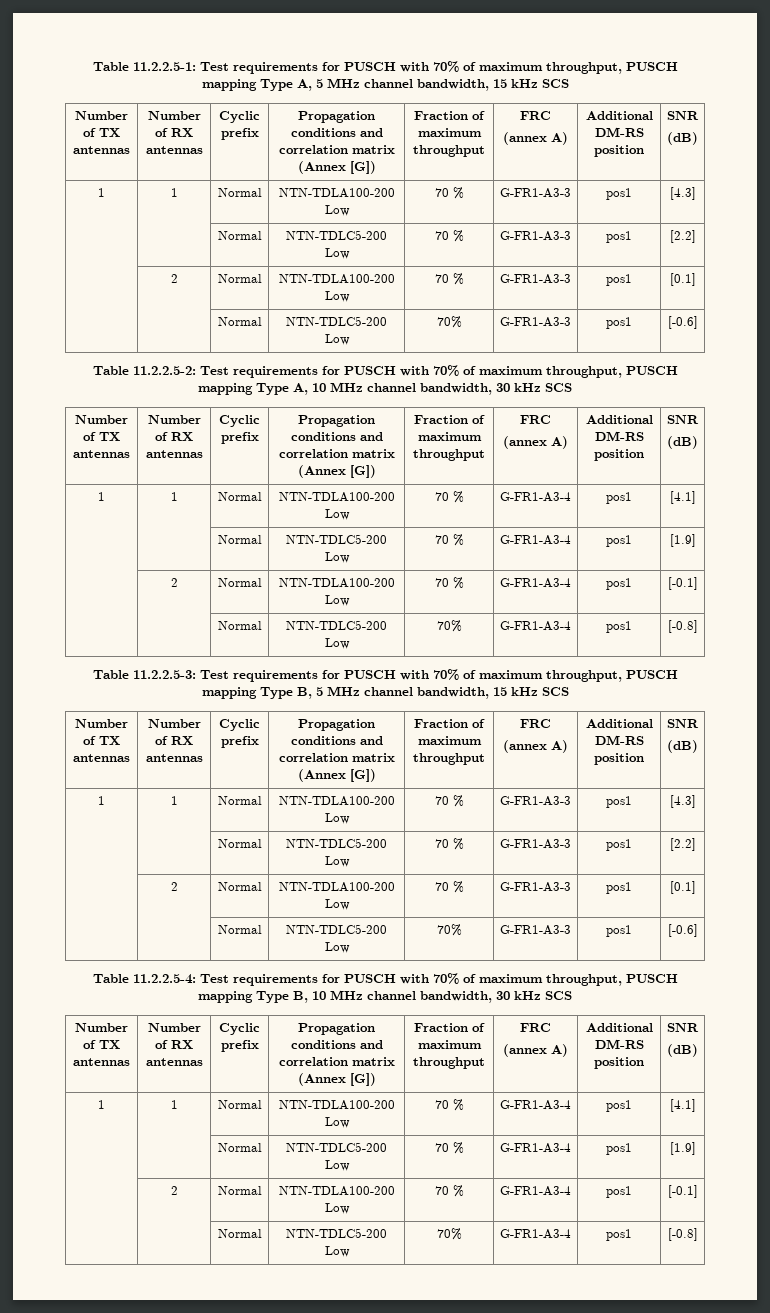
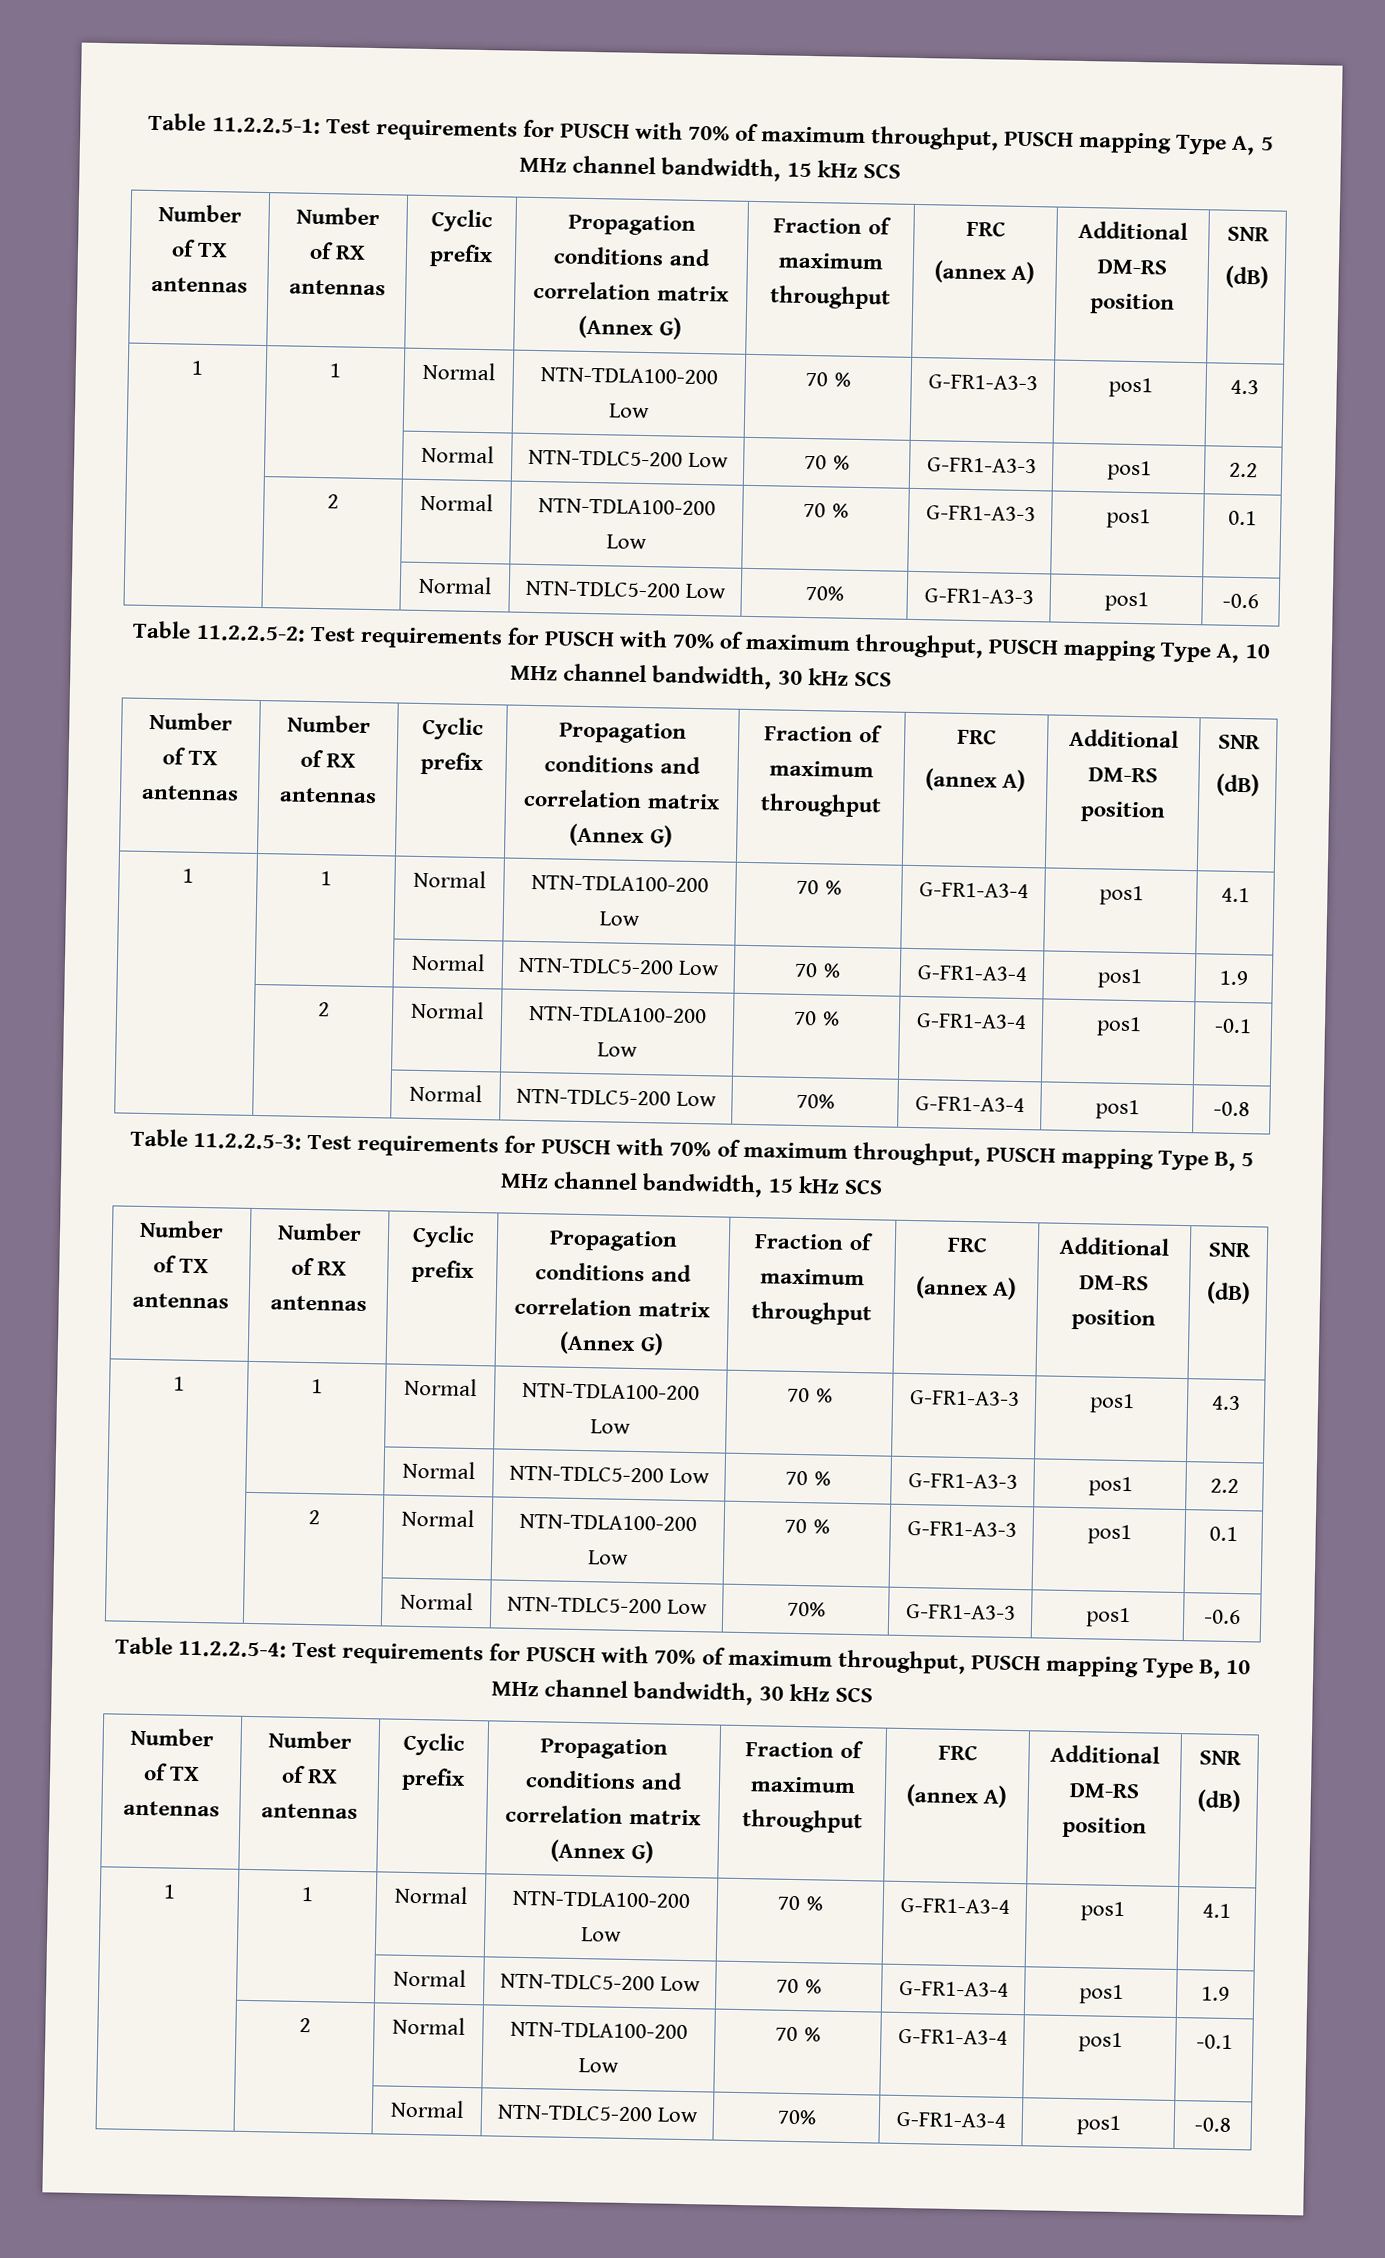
[349,161,376,174] [G]) -> [658,317,682,340] G)
[669,187,696,200] [217,231,262,240] [286,230,387,240] [324,248,350,259] [434,230,464,242] [500,231,571,241] [606,231,632,243] [669,230,696,243] [170,274,178,283] [217,274,262,283] [278,274,395,284] [324,291,350,302] [434,273,464,285] [500,274,571,284] [606,274,632,286] [669,273,696,286] [217,317,262,326] [286,316,387,326] [324,334,350,345] [436,316,462,328] [500,317,571,327] [606,317,632,329] [667,316,698,329] [4.3] // | | Normal | NTN-TDLC5-200 Low | 70 % | G-FR1-A3-3 | pos1 | [2.2] // | 2 | Normal | NTN-TDLA100-200 Low | 70 % | G-FR1-A3-3 | pos1 | [0.1] // | | Normal | NTN-TDLC5-200 Low | 70% | G-FR1-A3-3 | pos1 | [-0.6] -> [1230,379,1259,395] [421,444,494,464] [527,449,730,468] [804,454,850,470] [926,457,1037,474] [1105,460,1152,481] [1229,462,1258,478] [327,494,339,509] [420,492,493,512] [538,498,716,516] [606,534,647,550] [803,502,849,518] [925,505,1036,522] [1105,508,1151,529] [1228,510,1257,526] [418,575,492,595] [524,580,727,599] [804,585,844,601] [923,588,1034,605] [1103,591,1149,612] [1222,593,1259,609] 4.3 // | | Normal | NTN-TDLC5-200 Low | 70 % | G-FR1-A3-3 | pos1 | 2.2 // | 2 | Normal | NTN-TDLA100-200 Low | 70 % | G-FR1-A3-3 | pos1 | 0.1 // | | Normal | NTN-TDLC5-200 Low | 70% | G-FR1-A3-3 | pos1 | -0.6
[349,465,376,478] [G]) -> [649,825,673,848] G)
[669,491,696,504] [217,535,262,544] [286,534,387,544] [324,552,350,563] [434,534,464,546] [500,535,571,545] [606,535,632,547] [669,534,696,547] [170,578,178,587] [217,578,262,587] [278,578,395,588] [324,595,350,606] [434,577,464,589] [500,578,571,588] [606,578,632,590] [667,577,698,590] [217,621,262,630] [286,620,387,630] [324,638,350,649] [436,620,462,632] [500,621,571,631] [606,621,632,633] [667,620,698,633] [4.1] // | | Normal | NTN-TDLC5-200 Low | 70 % | G-FR1-A3-4 | pos1 | [1.9] // | 2 | Normal | NTN-TDLA100-200 Low | 70 % | G-FR1-A3-4 | pos1 | [-0.1] // | | Normal | NTN-TDLC5-200 Low | 70% | G-FR1-A3-4 | pos1 | [-0.8] -> [1221,887,1250,903] [411,952,485,972] [517,957,721,976] [794,962,841,978] [916,965,1028,982] [1096,968,1143,989] [1219,970,1248,986] [318,1002,330,1017] [410,1000,484,1020] [528,1005,707,1024] [597,1042,638,1057] [793,1010,840,1026] [915,1013,1027,1030] [1095,1016,1142,1037] [1214,1018,1252,1034] [409,1083,482,1103] [515,1088,718,1107] [795,1093,835,1109] [914,1096,1025,1113] [1094,1099,1140,1120] [1213,1101,1250,1117] 4.1 // | | Normal | NTN-TDLC5-200 Low | 70 % | G-FR1-A3-4 | pos1 | 1.9 // | 2 | Normal | NTN-TDLA100-200 Low | 70 % | G-FR1-A3-4 | pos1 | -0.1 // | | Normal | NTN-TDLC5-200 Low | 70% | G-FR1-A3-4 | pos1 | -0.8
[349,769,376,782] [G]) -> [639,1333,664,1356] G)
[669,795,696,808] [217,839,262,848] [286,838,387,848] [324,856,350,867] [434,838,464,850] [500,839,571,849] [606,839,632,851] [669,838,696,851] [170,882,178,891] [217,882,262,891] [278,882,395,892] [324,899,350,910] [434,881,464,893] [500,882,571,892] [606,882,632,894] [669,881,696,894] [217,925,262,934] [286,924,387,934] [324,942,350,953] [436,924,462,936] [500,925,571,935] [606,925,632,937] [667,924,698,937] [4.3] // | | Normal | NTN-TDLC5-200 Low | 70 % | G-FR1-A3-3 | pos1 | [2.2] // | 2 | Normal | NTN-TDLA100-200 Low | 70 % | G-FR1-A3-3 | pos1 | [0.1] // | | Normal | NTN-TDLC5-200 Low | 70% | G-FR1-A3-3 | pos1 | [-0.6] -> [1211,1395,1241,1411] [402,1460,475,1480] [508,1465,711,1484] [785,1470,831,1486] [907,1473,1018,1490] [1087,1476,1133,1497] [1210,1478,1239,1494] [308,1510,320,1525] [401,1508,474,1528] [519,1513,697,1532] [588,1550,629,1565] [784,1518,830,1534] [906,1520,1017,1538] [1086,1524,1132,1545] [1209,1526,1238,1542] [400,1591,473,1611] [506,1596,709,1615] [786,1601,826,1617] [905,1603,1016,1620] [1084,1607,1131,1628] [1204,1609,1241,1625] 4.3 // | | Normal | NTN-TDLC5-200 Low | 70 % | G-FR1-A3-3 | pos1 | 2.2 // | 2 | Normal | NTN-TDLA100-200 Low | 70 % | G-FR1-A3-3 | pos1 | 0.1 // | | Normal | NTN-TDLC5-200 Low | 70% | G-FR1-A3-3 | pos1 | -0.6
[349,1073,376,1086] [G]) -> [630,1840,654,1864] G)
[669,1099,696,1112] [217,1143,262,1152] [286,1142,387,1152] [324,1160,350,1171] [434,1142,464,1154] [500,1143,571,1153] [606,1143,632,1155] [669,1142,696,1155] [170,1186,178,1195] [217,1186,262,1195] [278,1186,395,1196] [324,1203,350,1214] [434,1185,464,1197] [500,1186,571,1196] [606,1186,632,1198] [667,1185,698,1198] [217,1229,262,1238] [286,1228,387,1238] [324,1246,350,1257] [436,1228,462,1240] [500,1229,571,1239] [606,1229,632,1241] [667,1228,698,1241] [4.1] // | | Normal | NTN-TDLC5-200 Low | 70 % | G-FR1-A3-4 | pos1 | [1.9] // | 2 | Normal | NTN-TDLA100-200 Low | 70 % | G-FR1-A3-4 | pos1 | [-0.1] // | | Normal | NTN-TDLC5-200 Low | 70% | G-FR1-A3-4 | pos1 | [-0.8] -> [1202,1903,1231,1918] [393,1968,466,1987] [499,1973,702,1992] [776,1978,822,1994] [898,1980,1009,1997] [1078,1984,1124,2005] [1201,1986,1230,2001] [299,2017,311,2033] [392,2016,465,2035] [510,2021,688,2040] [578,2058,619,2073] [775,2026,821,2042] [897,2028,1008,2045] [1077,2032,1123,2053] [1196,2034,1233,2050] [390,2099,464,2118] [496,2104,700,2123] [776,2109,817,2125] [895,2111,1007,2128] [1075,2115,1121,2136] [1194,2117,1231,2133] 4.1 // | | Normal | NTN-TDLC5-200 Low | 70 % | G-FR1-A3-4 | pos1 | 1.9 // | 2 | Normal | NTN-TDLA100-200 Low | 70 % | G-FR1-A3-4 | pos1 | -0.1 // | | Normal | NTN-TDLC5-200 Low | 70% | G-FR1-A3-4 | pos1 | -0.8

